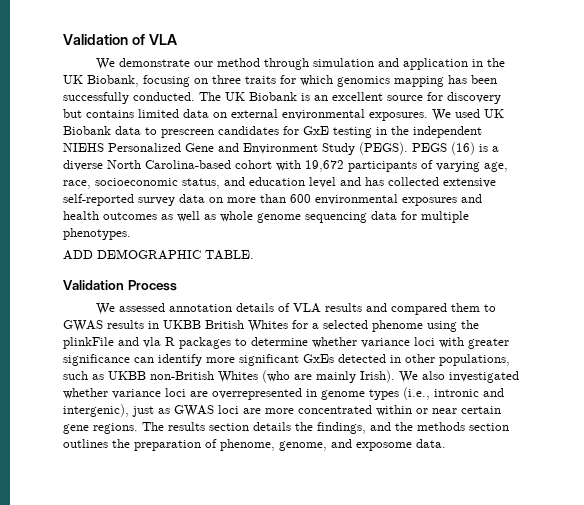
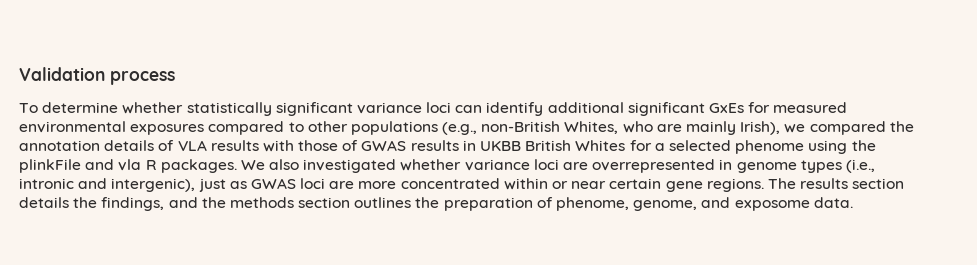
[63,34,177,45] [96,58,506,70] [63,75,497,87] [63,92,501,104] [63,109,504,121] [63,126,482,138] [63,142,499,155] [63,160,508,172] [63,177,496,189] [63,194,482,206] [63,211,469,223] [63,228,131,240] [63,249,254,260] [63,280,177,291] [96,303,166,315] Validation of VLA // We demonstrate our method through simulation and application in the UK Biobank, focusing on three traits for which genomics mapping has been successfully conducted. The UK Biobank is an excellent source for discovery but contains limited data on external environmental exposures. We used UK Biobank data to prescreen candidates for GxE testing in the independent NIEHS Personalized Gene and Environment Study (PEGS). PEGS (16) is a diverse North Carolina-based cohort with 19,672 participants of varying age, race, socioeconomic status, and education level and has collected extensive self-reported survey data on more than 600 environmental exposures and health outcomes as well as whole genome sequencing data for multiple phenotypes. // ADD DEMOGRAPHIC TABLE. // Validation Process // We assessed -> [19,67,175,85] [19,102,848,116] [19,121,914,135] Validation process // To determine whether statistically significant variance loci can identify additional significant GxEs for measured environmental exposures compared to other populations (e.g., non-British Whites, who are mainly Irish), we compared the
[366,303,497,315] and compared them to -> [262,140,359,152] with those of
[179,337,509,349] [63,354,510,366] [63,370,395,383] packages to determine whether variance loci with greater significance can identify more significant GxEs detected in other populations, such as UKBB non-British Whites (who are mainly Irish). -> [160,159,237,173] packages.

